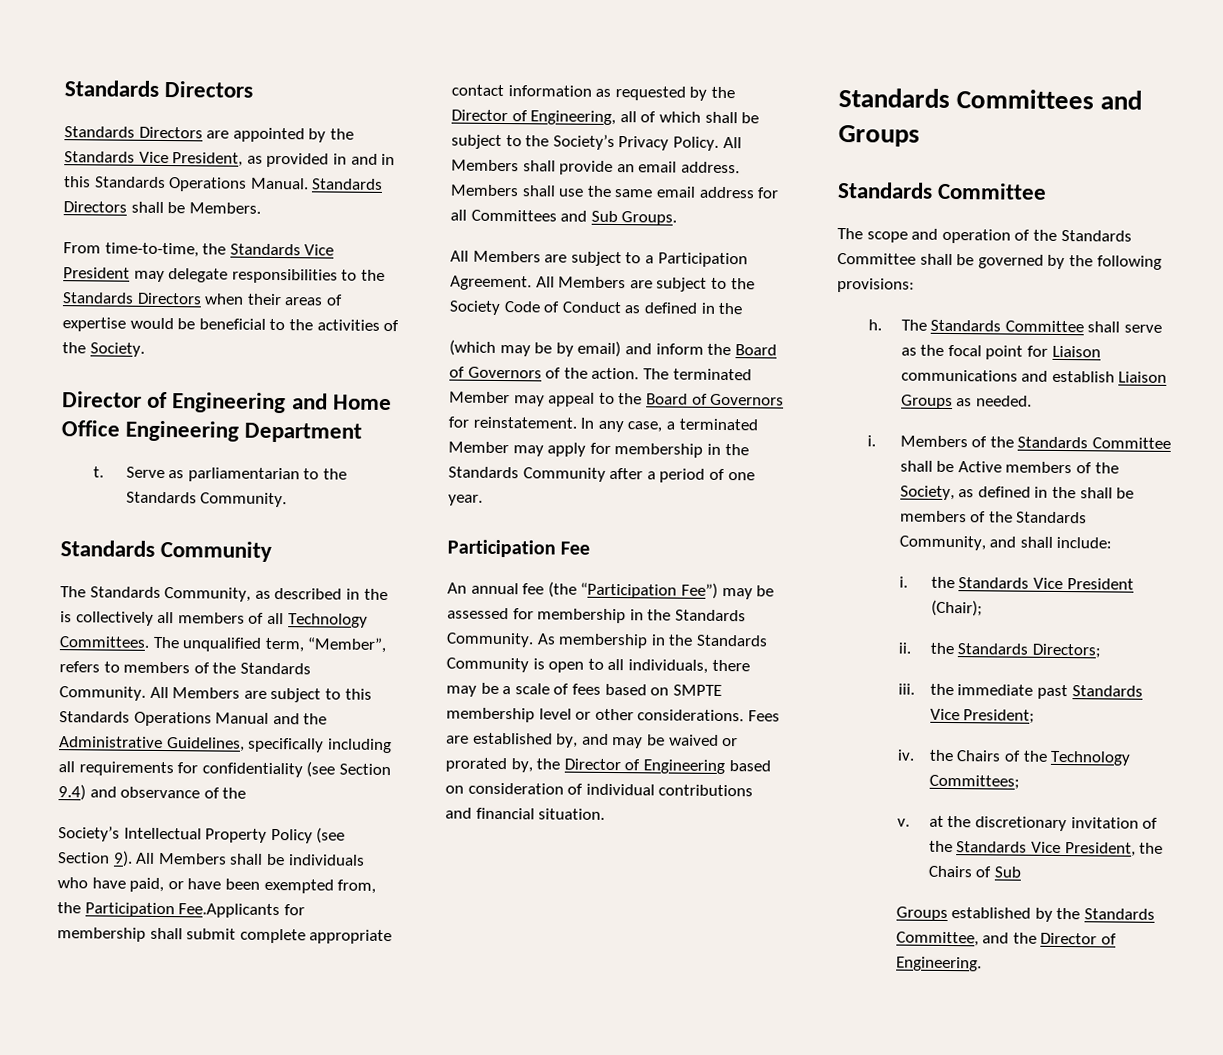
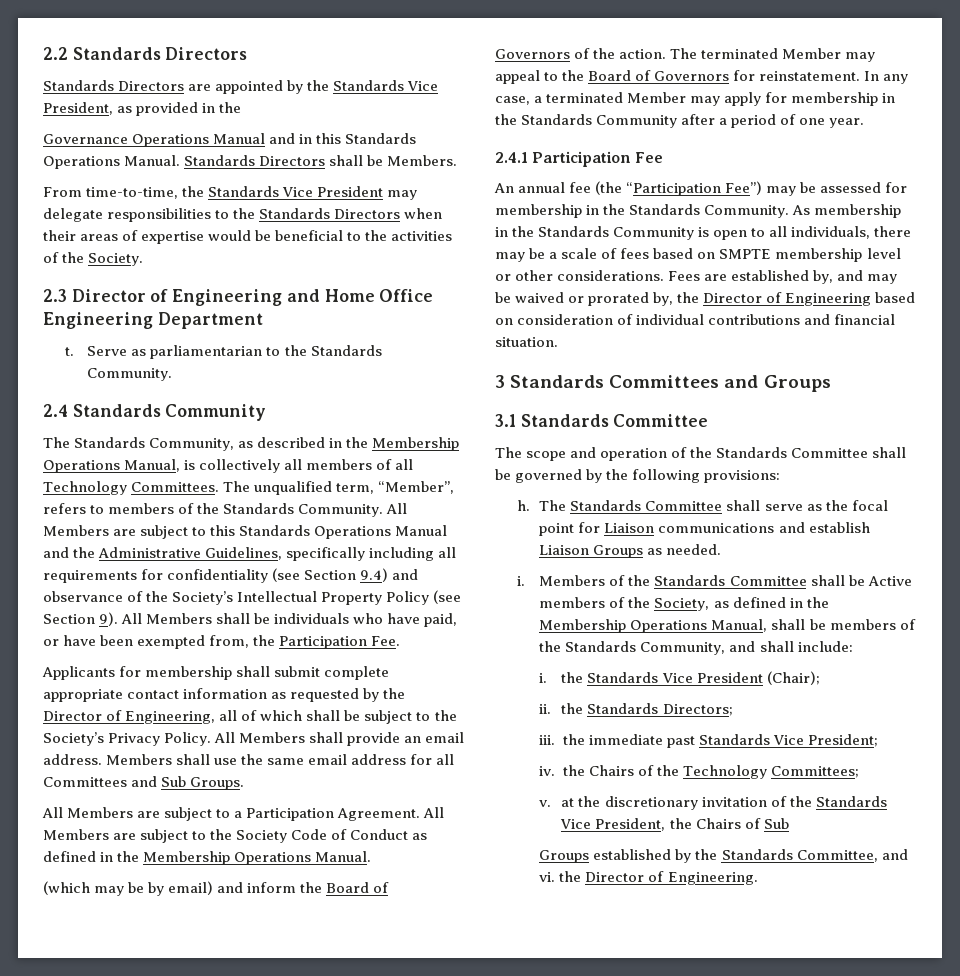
(64, 88) none -> [43,47,68,60] 2.2
(347, 159) none -> [219,102,242,113] [43,133,266,147] the // Governance Operations Manual
(145, 349) none -> [43,289,67,302] 2.3
(288, 500) none -> [43,404,68,417] 2.4
(388, 594) none -> [372,437,460,451] [43,459,181,473] Membership Operations Manual,
(247, 793) // -> (169, 596) none
[178,903,281,919] Fee.Applicants -> [371,636,401,646] [42,666,115,680] Fee. // Applicants
(744, 308) none -> [143,851,372,865] Membership Operations Manual.
(483, 500) none -> [495,152,528,163] 2.4.1
(606, 814) none -> [495,375,505,388] 3
(920, 136) none -> [495,414,516,427] 3.1
(1076, 492) none -> [539,619,768,633] Membership Operations Manual,
(1010, 938) none -> [539,872,556,882] vi.

